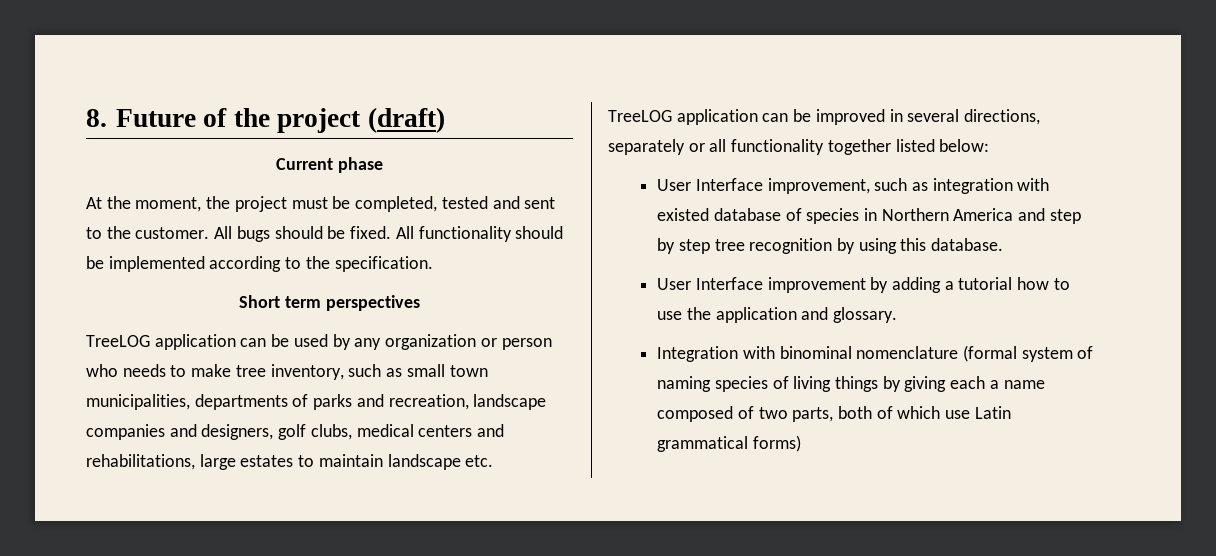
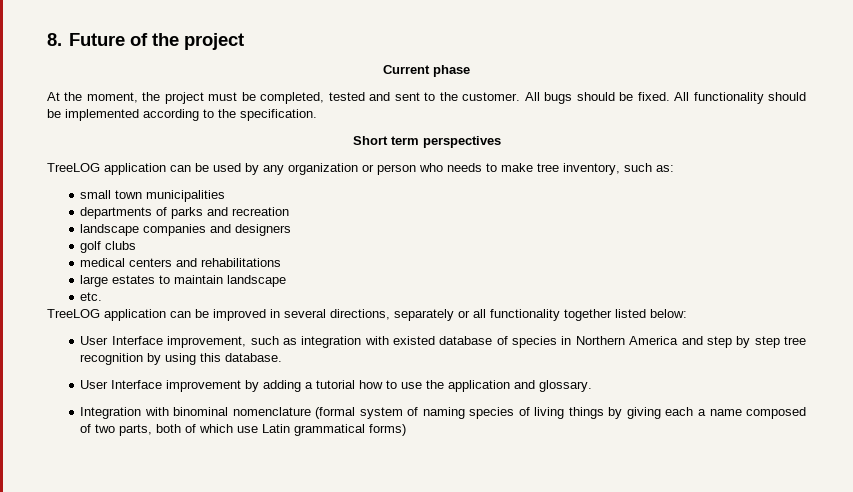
[367,107,445,133] (draft) -> (244, 41) none
[386,368,403,377] as -> [656,165,674,172] as: //
[86,394,190,410] municipalities, -> [146,190,226,202] municipalities //
[388,394,469,410] recreation, -> [232,207,290,216] recreation //
[201,424,352,440] designers, golf clubs, -> [235,224,292,236] [80,241,137,253] designers // golf clubs //
[86,454,195,470] rehabilitations, -> [201,258,282,267] rehabilitations //
(461, 462) none -> (287, 281) //

